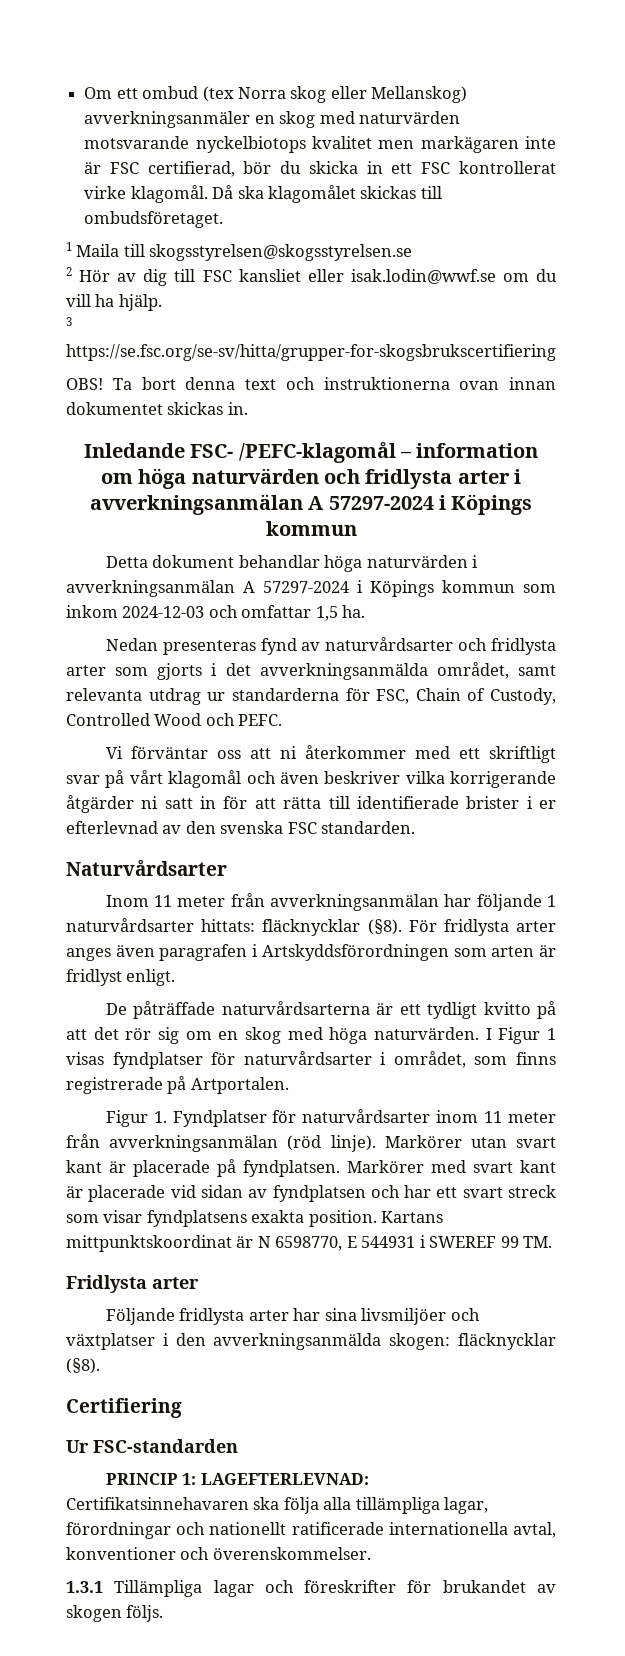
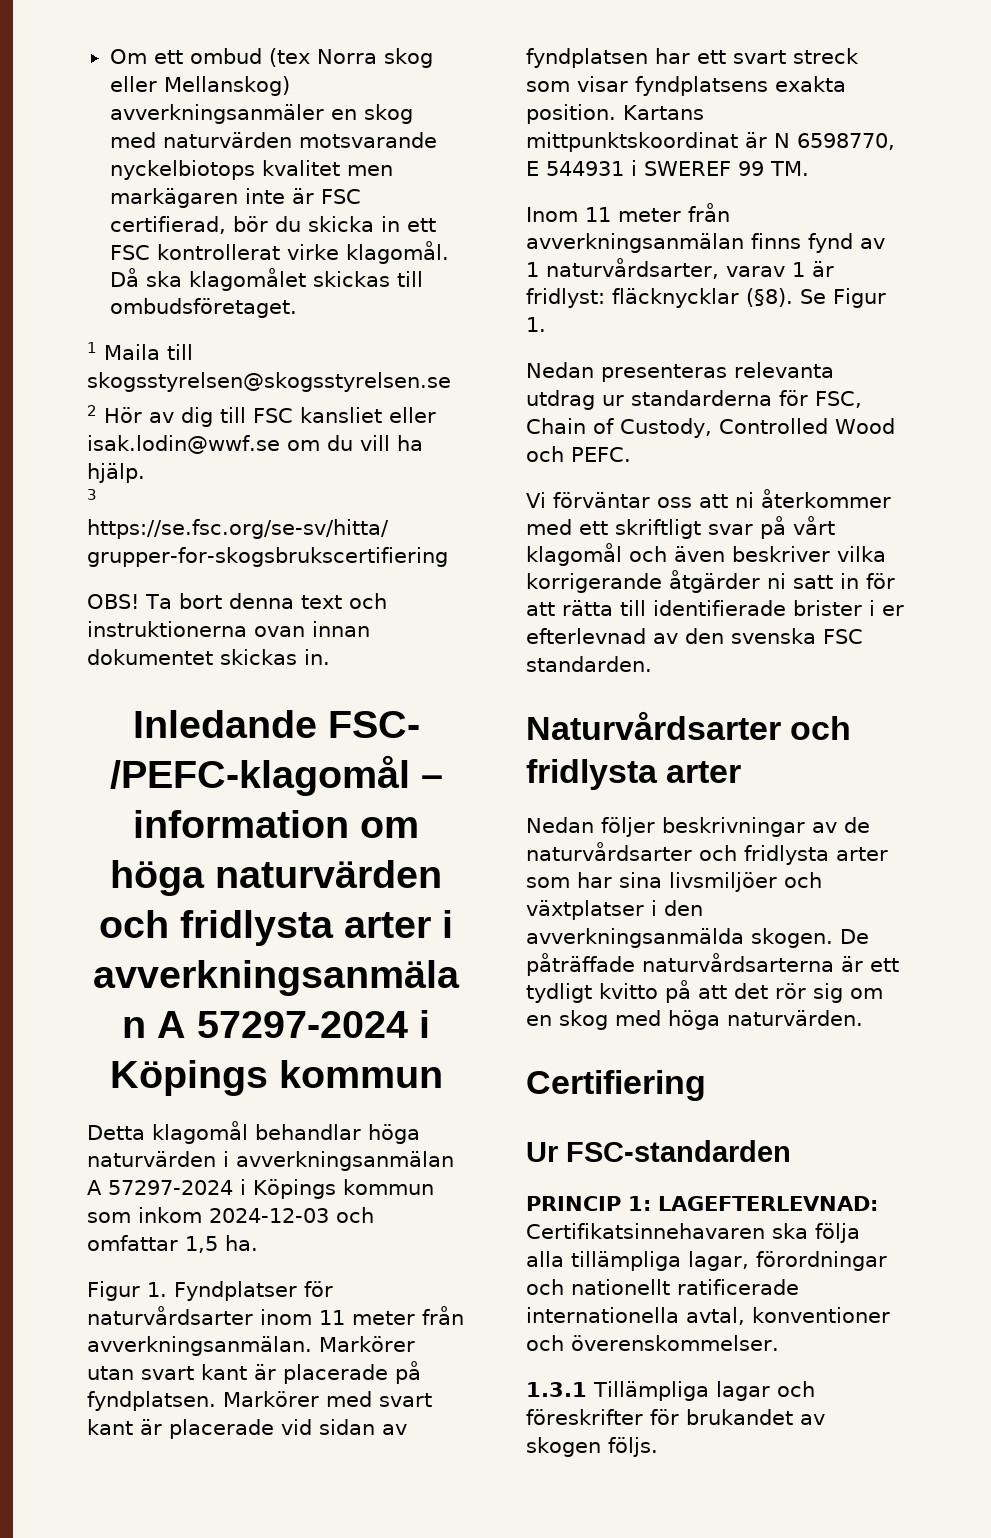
[152,555,235,568] dokument -> [152,1121,248,1144] klagomål
[105,637,556,655] [66,662,556,680] Nedan presenteras fynd av naturvårdsarter och fridlysta arter som gjorts i det avverkningsanmälda området, samt -> [87,1281,333,1301] [87,1306,464,1325] [87,1336,415,1356] [87,1361,421,1384] [87,1391,432,1411] [87,1419,407,1439] [526,48,859,68] [526,76,846,96] [526,104,704,124] [526,132,895,152] [526,160,809,176] [526,203,730,222] [526,233,885,253] [526,258,834,279] [526,288,886,308] [526,317,546,332] [526,362,727,382] Figur 1. Fyndplatser för naturvårdsarter inom 11 meter från avverkningsanmälan. Markörer utan svart kant är placerade på fyndplatsen. Markörer med svart kant är placerade vid sidan av fyndplatsen har ett svart streck som visar fyndplatsens exakta position. Kartans mittpunktskoordinat är N 6598770, E 544931 i SWEREF 99 TM. // Inom 11 meter från avverkningsanmälan finns fynd av 1 naturvårdsarter, varav 1 är fridlyst: fläcknycklar (§8). Se Figur 1. // Nedan presenteras
[105,893,556,911] [66,918,556,936] [66,944,556,961] [66,969,176,986] // Inom 11 meter från avverkningsanmälan har följande 1 naturvårdsarter hittats: fläcknycklar (§8). För fridlysta arter anges även paragrafen i Artskyddsförordningen som arten är fridlyst enligt. // -> [790,716,852,740] [526,759,742,790] [526,817,870,837] [526,842,888,865] [526,872,822,892] [526,900,703,920] [526,928,833,948] och fridlysta arter // Nedan följer beskrivningar av de naturvårdsarter och fridlysta arter som har sina livsmiljöer och växtplatser i den avverkningsanmälda skogen.
[485,1027,556,1044] [66,1051,556,1069] [66,1076,289,1094] [105,1109,556,1127] [66,1134,556,1152] [66,1159,556,1177] [66,1185,557,1202] [66,1210,444,1227] [66,1235,553,1252] [66,1275,199,1293] [105,1308,480,1325] [66,1333,556,1350] [66,1358,100,1374] I Figur 1 visas fyndplatser för naturvårdsarter i området, som finns registrerade på Artportalen. // Figur 1. Fyndplatser för naturvårdsarter inom 11 meter från avverkningsanmälan (röd linje). Markörer utan svart kant är placerade på fyndplatsen. Markörer med svart kant är placerade vid sidan av fyndplatsen och har ett svart streck som visar fyndplatsens exakta position. Kartans mittpunktskoordinat är N 6598770, E 544931 i SWEREF 99 TM. // Fridlysta arter // Följande fridlysta arter har sina livsmiljöer och växtplatser i den avverkningsanmälda skogen: fläcknycklar (§8). -> (863, 1018) none

